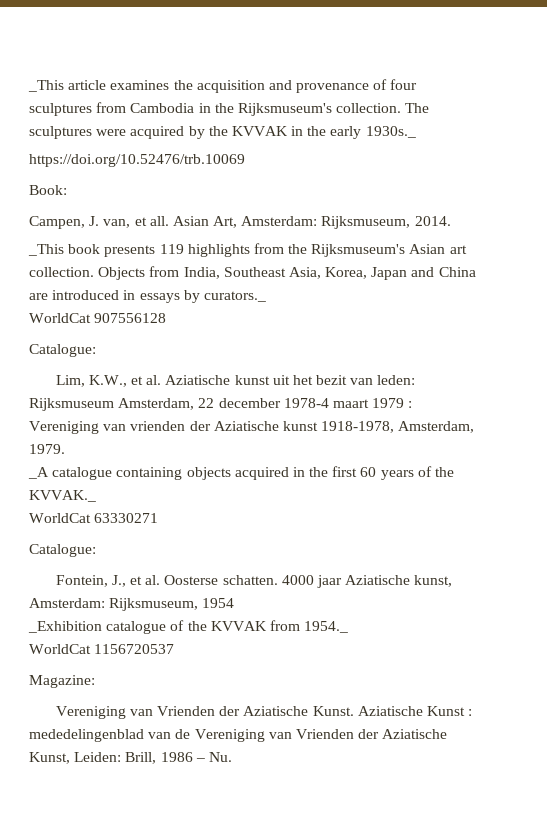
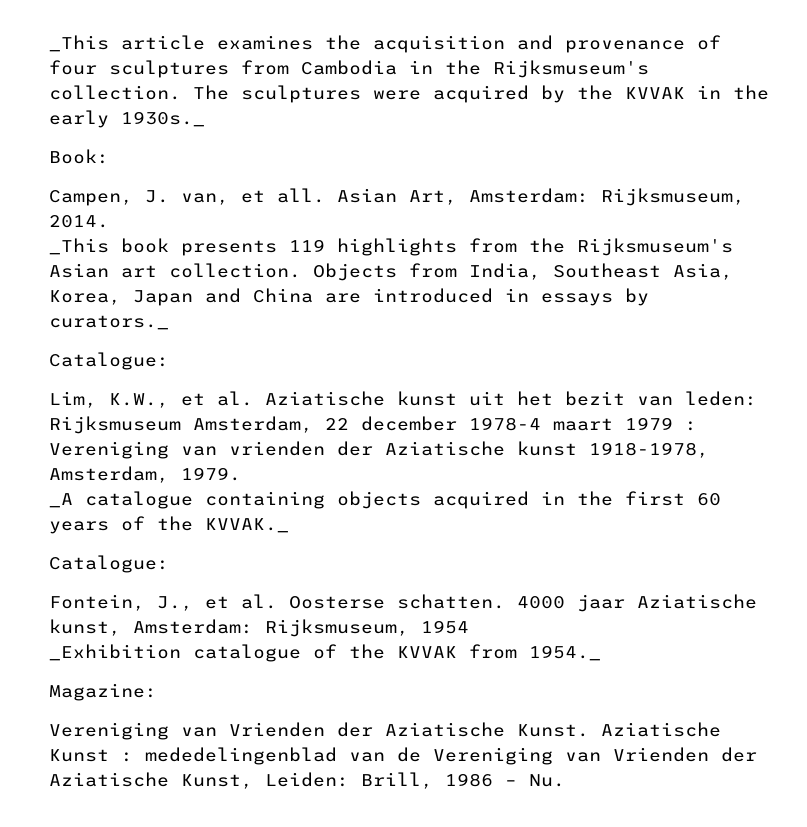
[29,154,245,167] // https://doi.org/10.52476/trb.10069 -> (205, 119) none
[29,313,167,323] // WorldCat 907556128 -> (169, 322) none
[29,513,159,523] // WorldCat 63330271 -> (289, 525) none
[29,644,175,654] // WorldCat 1156720537 -> (601, 653) none

